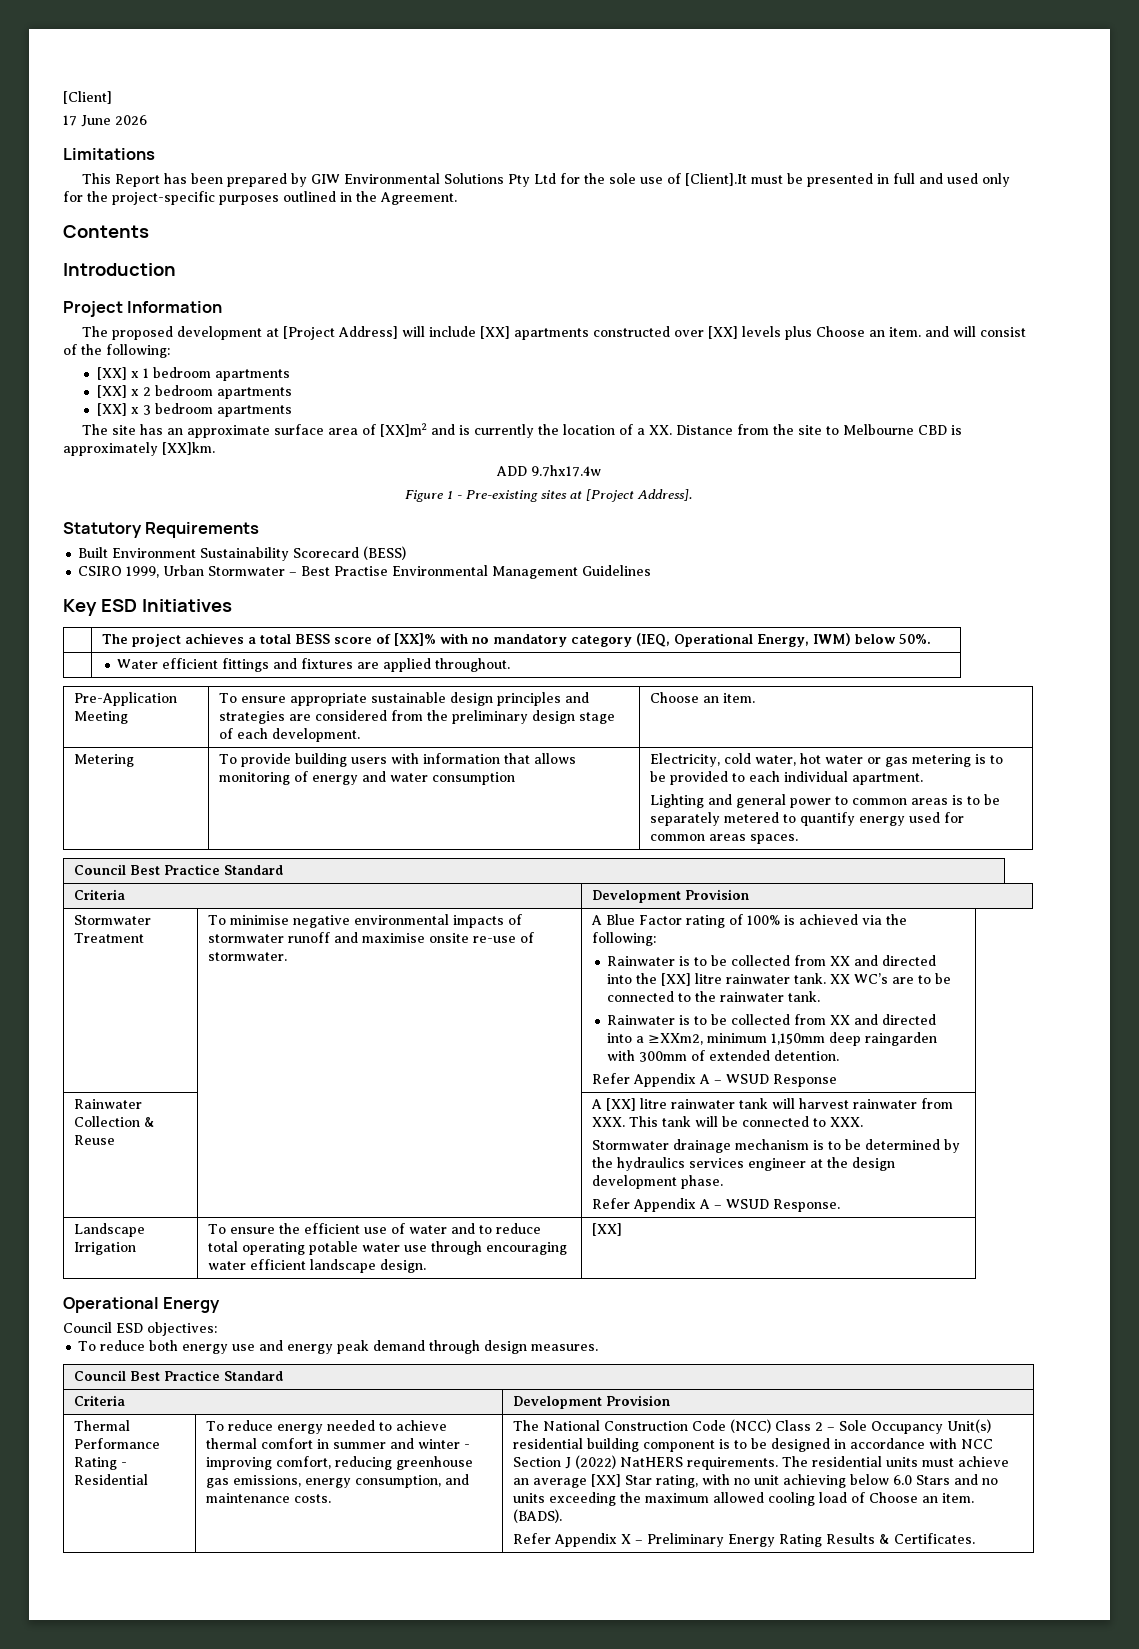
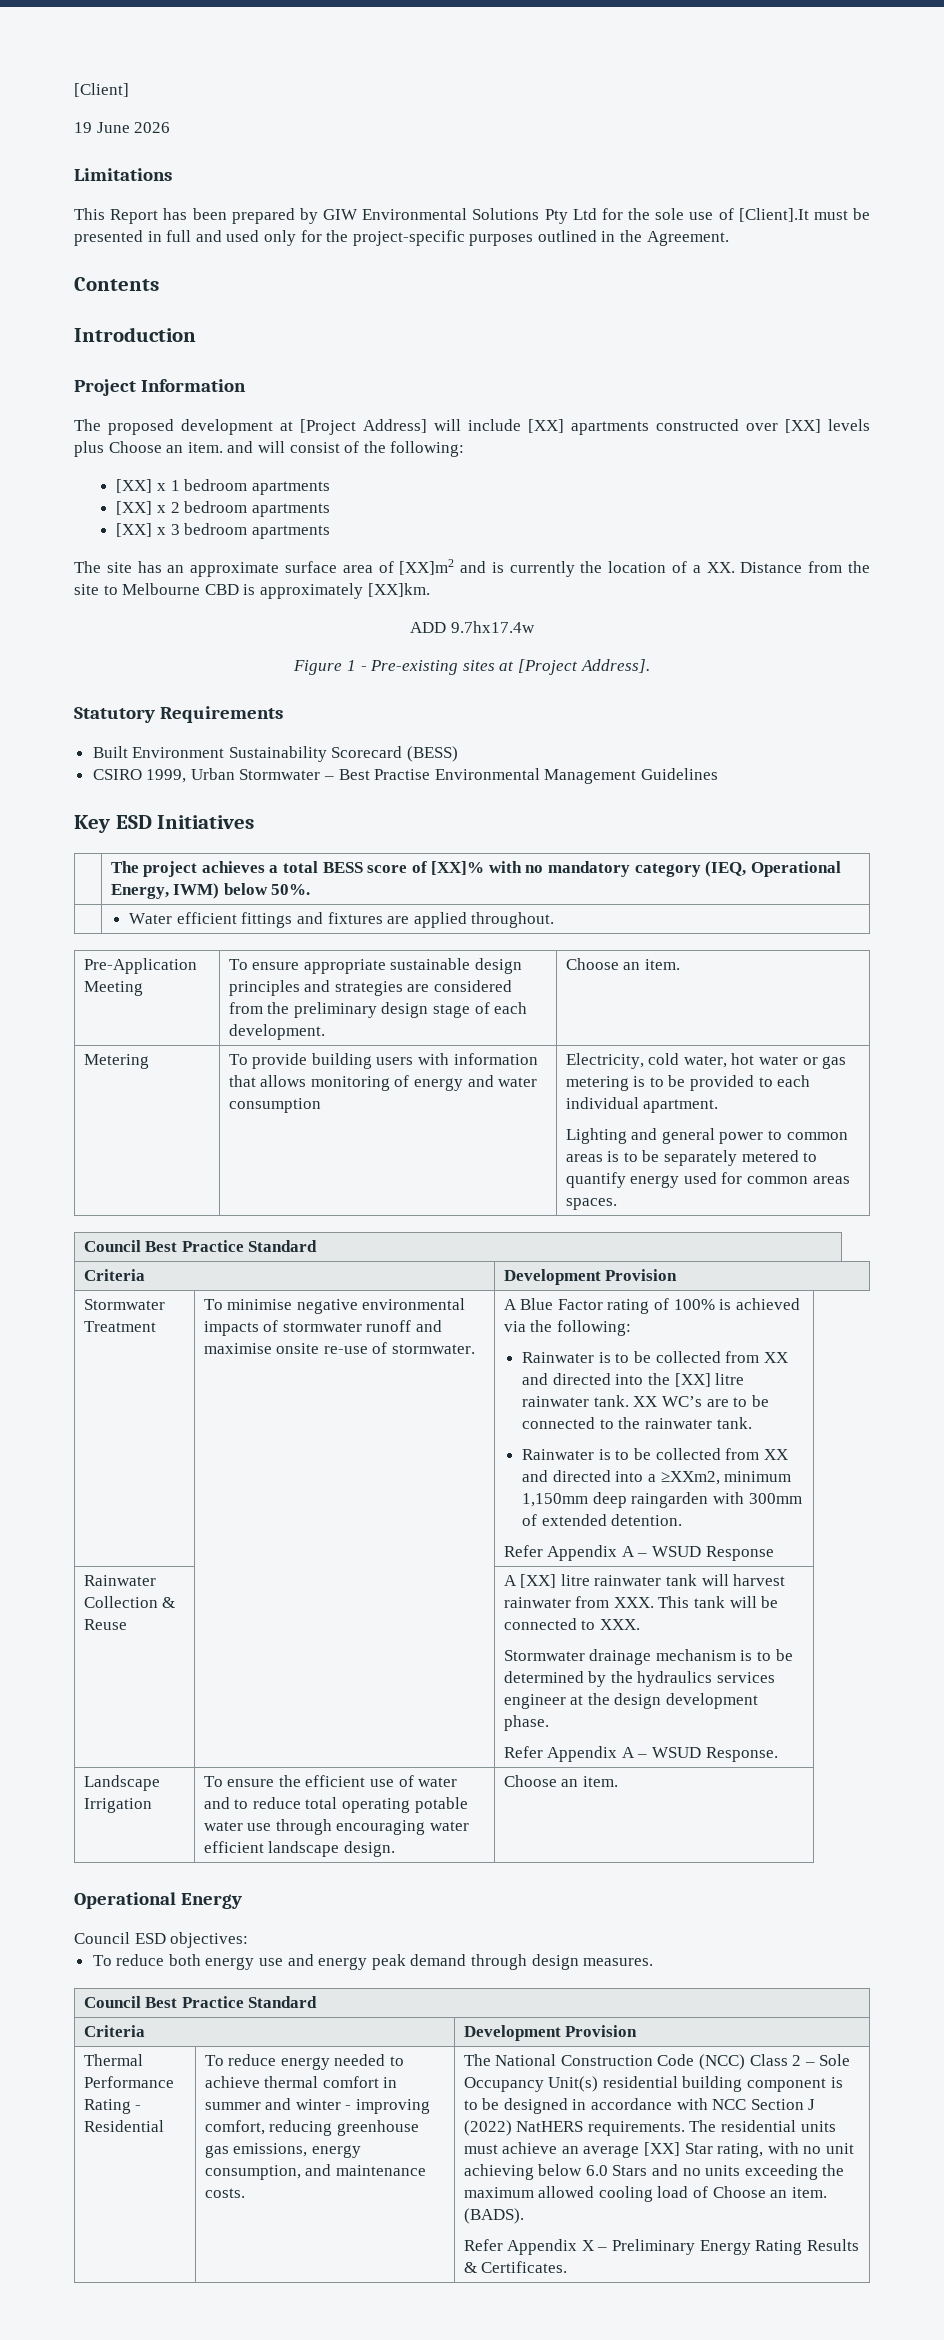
[63,115,77,126] 17 -> [74,122,92,133] 19
[591,1223,622,1236] [XX] -> [503,1775,618,1787] Choose an item.

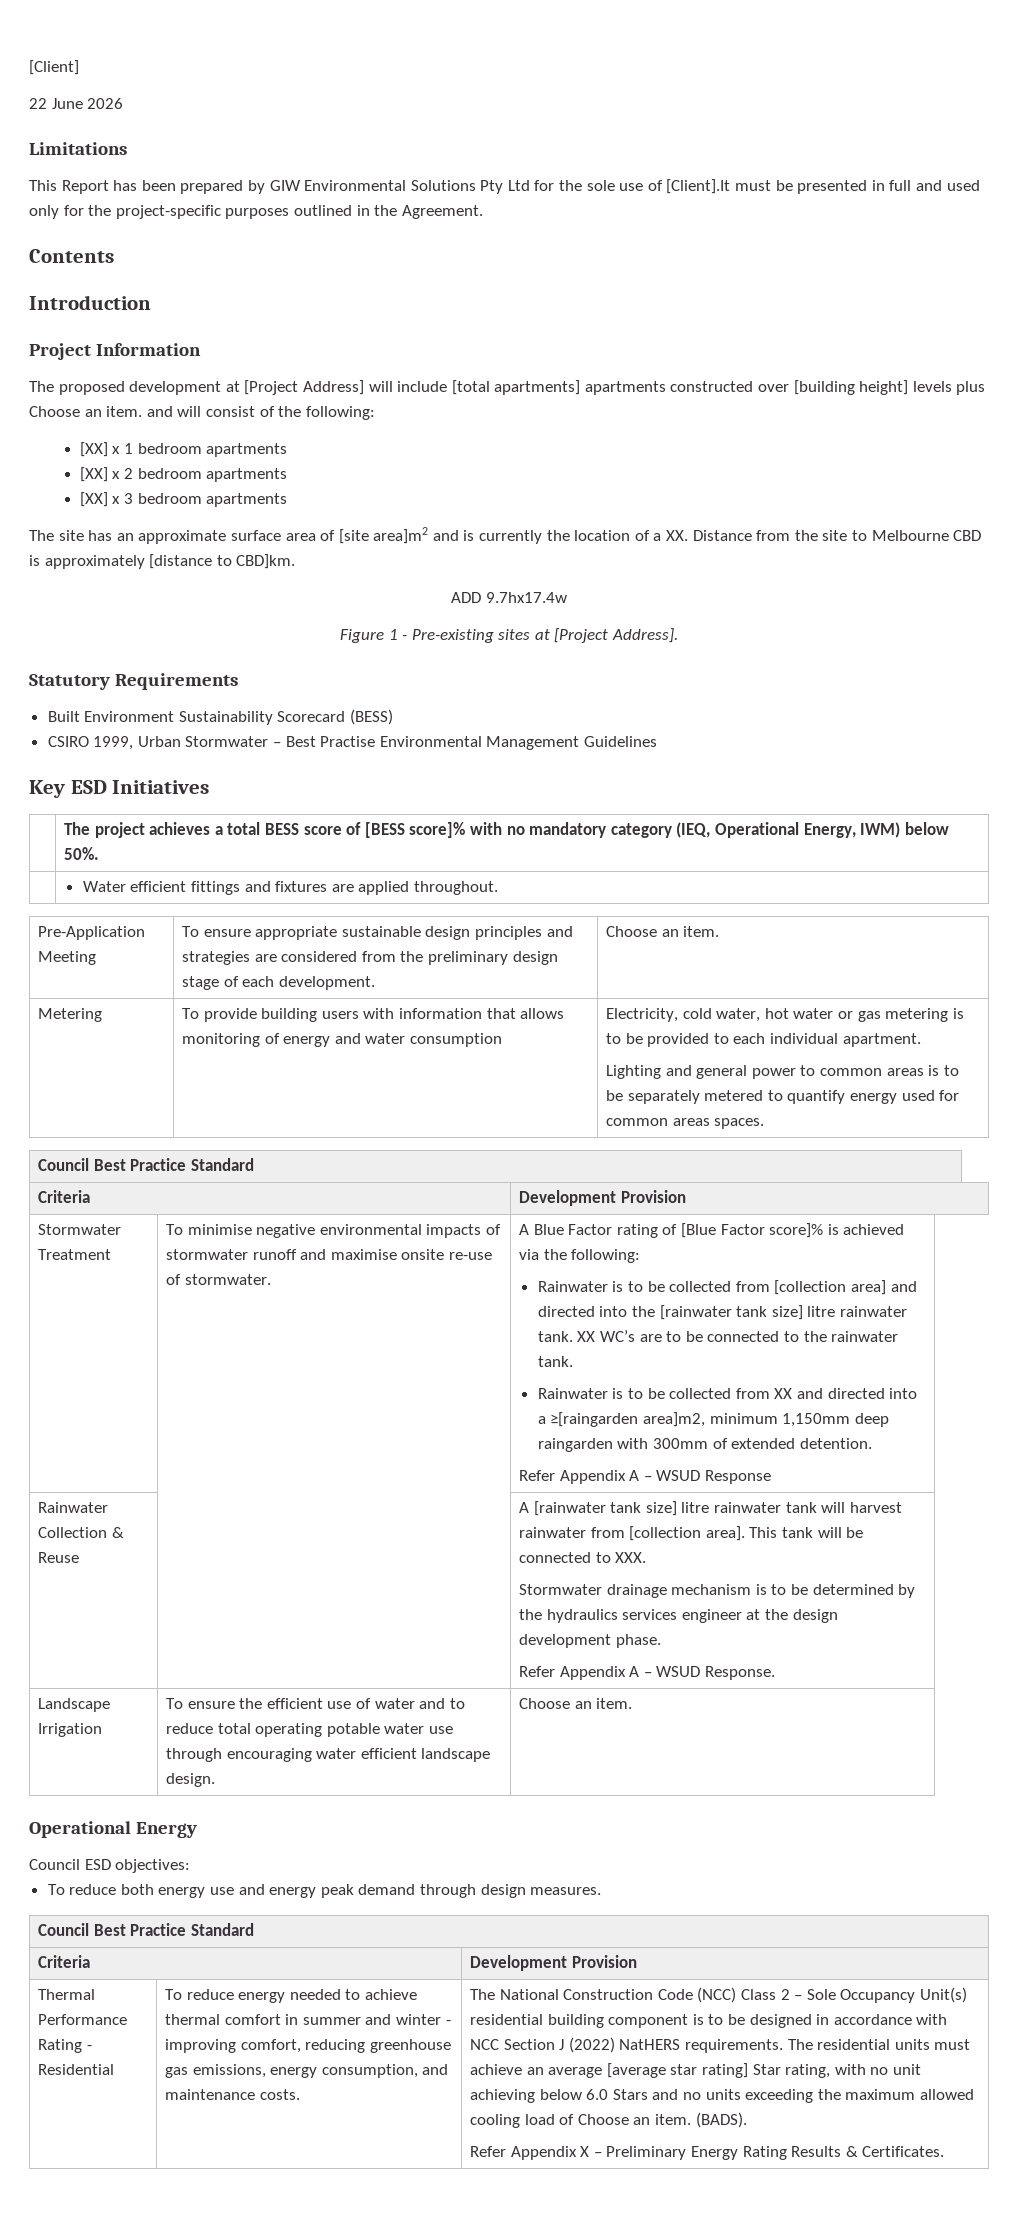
[74,122,92,133] 19 -> [29,98,47,109] 22
[528,419,564,433] [XX] -> [451,380,581,395] [total apartments]
[785,419,821,433] [XX] -> [793,380,909,395] [building height]
[399,559,455,575] [XX]m2 -> [338,527,429,544] [site area]m2
[367,583,430,597] [XX]km. -> [149,554,296,569] [distance to CBD]km.
[431,861,485,875] [XX]% -> [364,822,466,838] [BESS score]%
[673,1299,715,1310] 100% -> [681,1223,824,1238] [Blue Factor score]%
[763,1352,788,1363] XX -> [774,1280,886,1295] [collection area]
[674,1373,711,1387] [XX] -> [659,1305,803,1320] [rainwater tank size]
[660,1471,720,1485] ≥XXm2, -> [550,1412,705,1427] ≥[raingarden area]m2,
[520,1574,557,1588] [XX] -> [533,1501,677,1516] [rainwater tank size]
[613,1597,654,1608] XXX. -> [629,1526,745,1541] [collection area].
[643,2142,680,2156] [XX] -> [606,2063,749,2078] [average star rating]

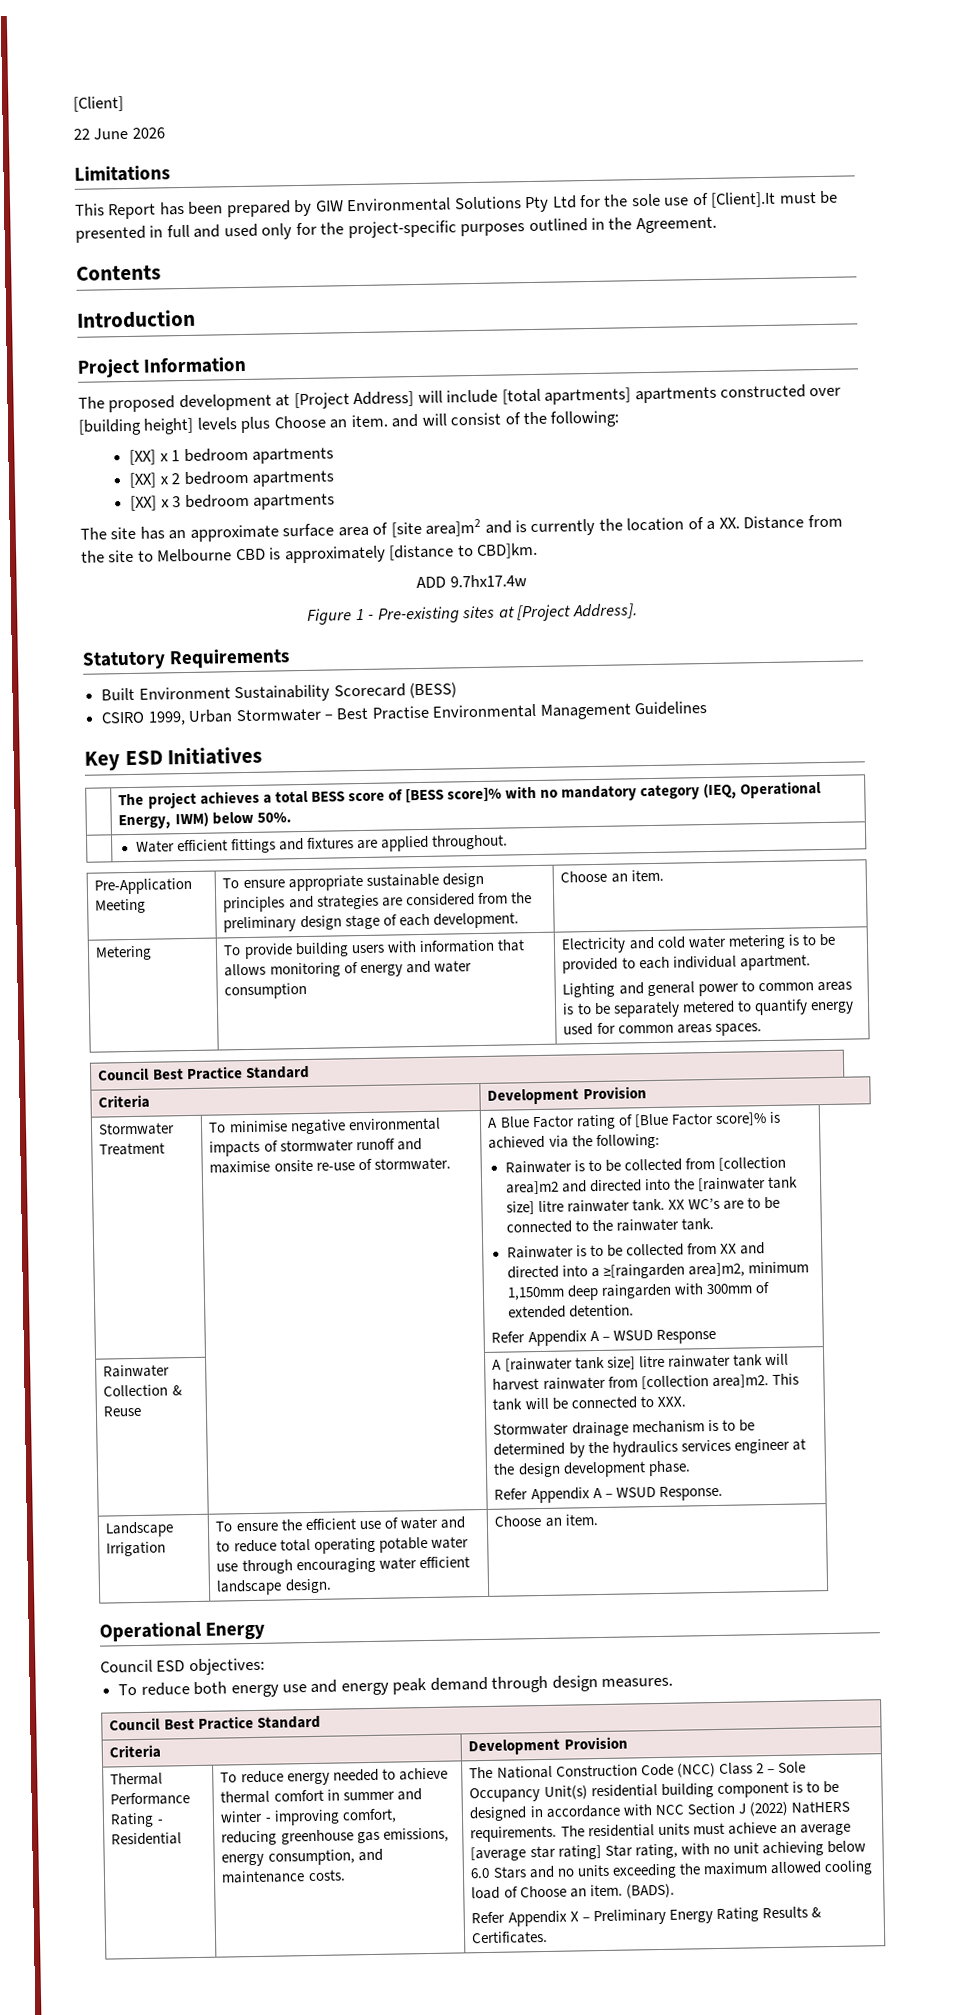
[606,1008,881,1022] Electricity, cold water, hot water or gas -> [561,935,727,954] Electricity and cold water
[850,1280,886,1295] area] -> [505,1180,559,1195] area]m2
[705,1526,745,1541] area]. -> [711,1374,769,1389] area]m2.

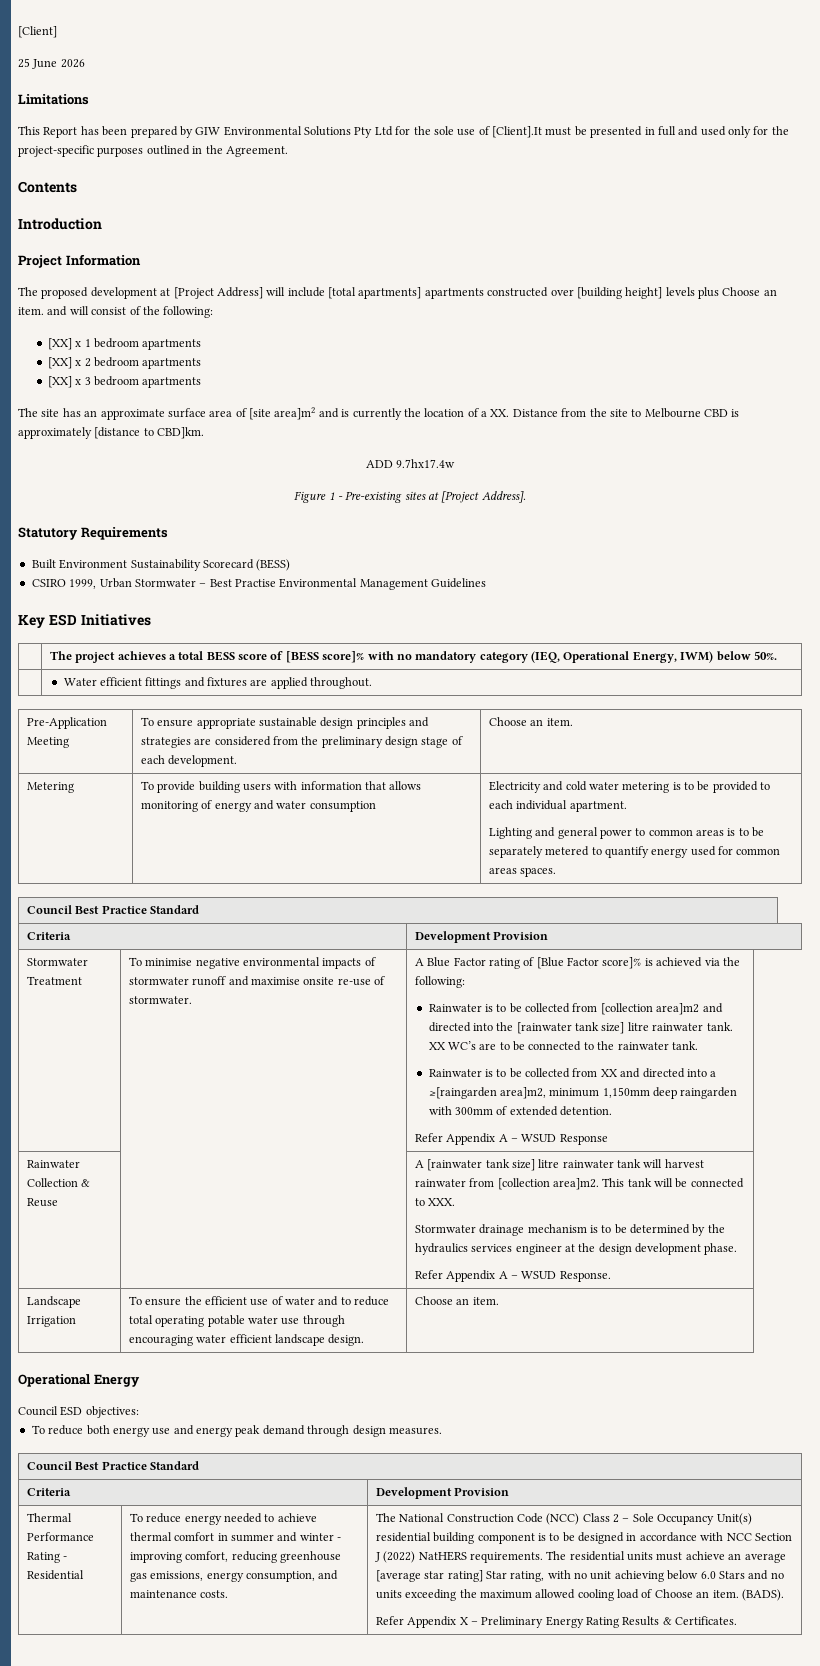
[73,128,90,140] 22 -> [18,58,30,68] 25

